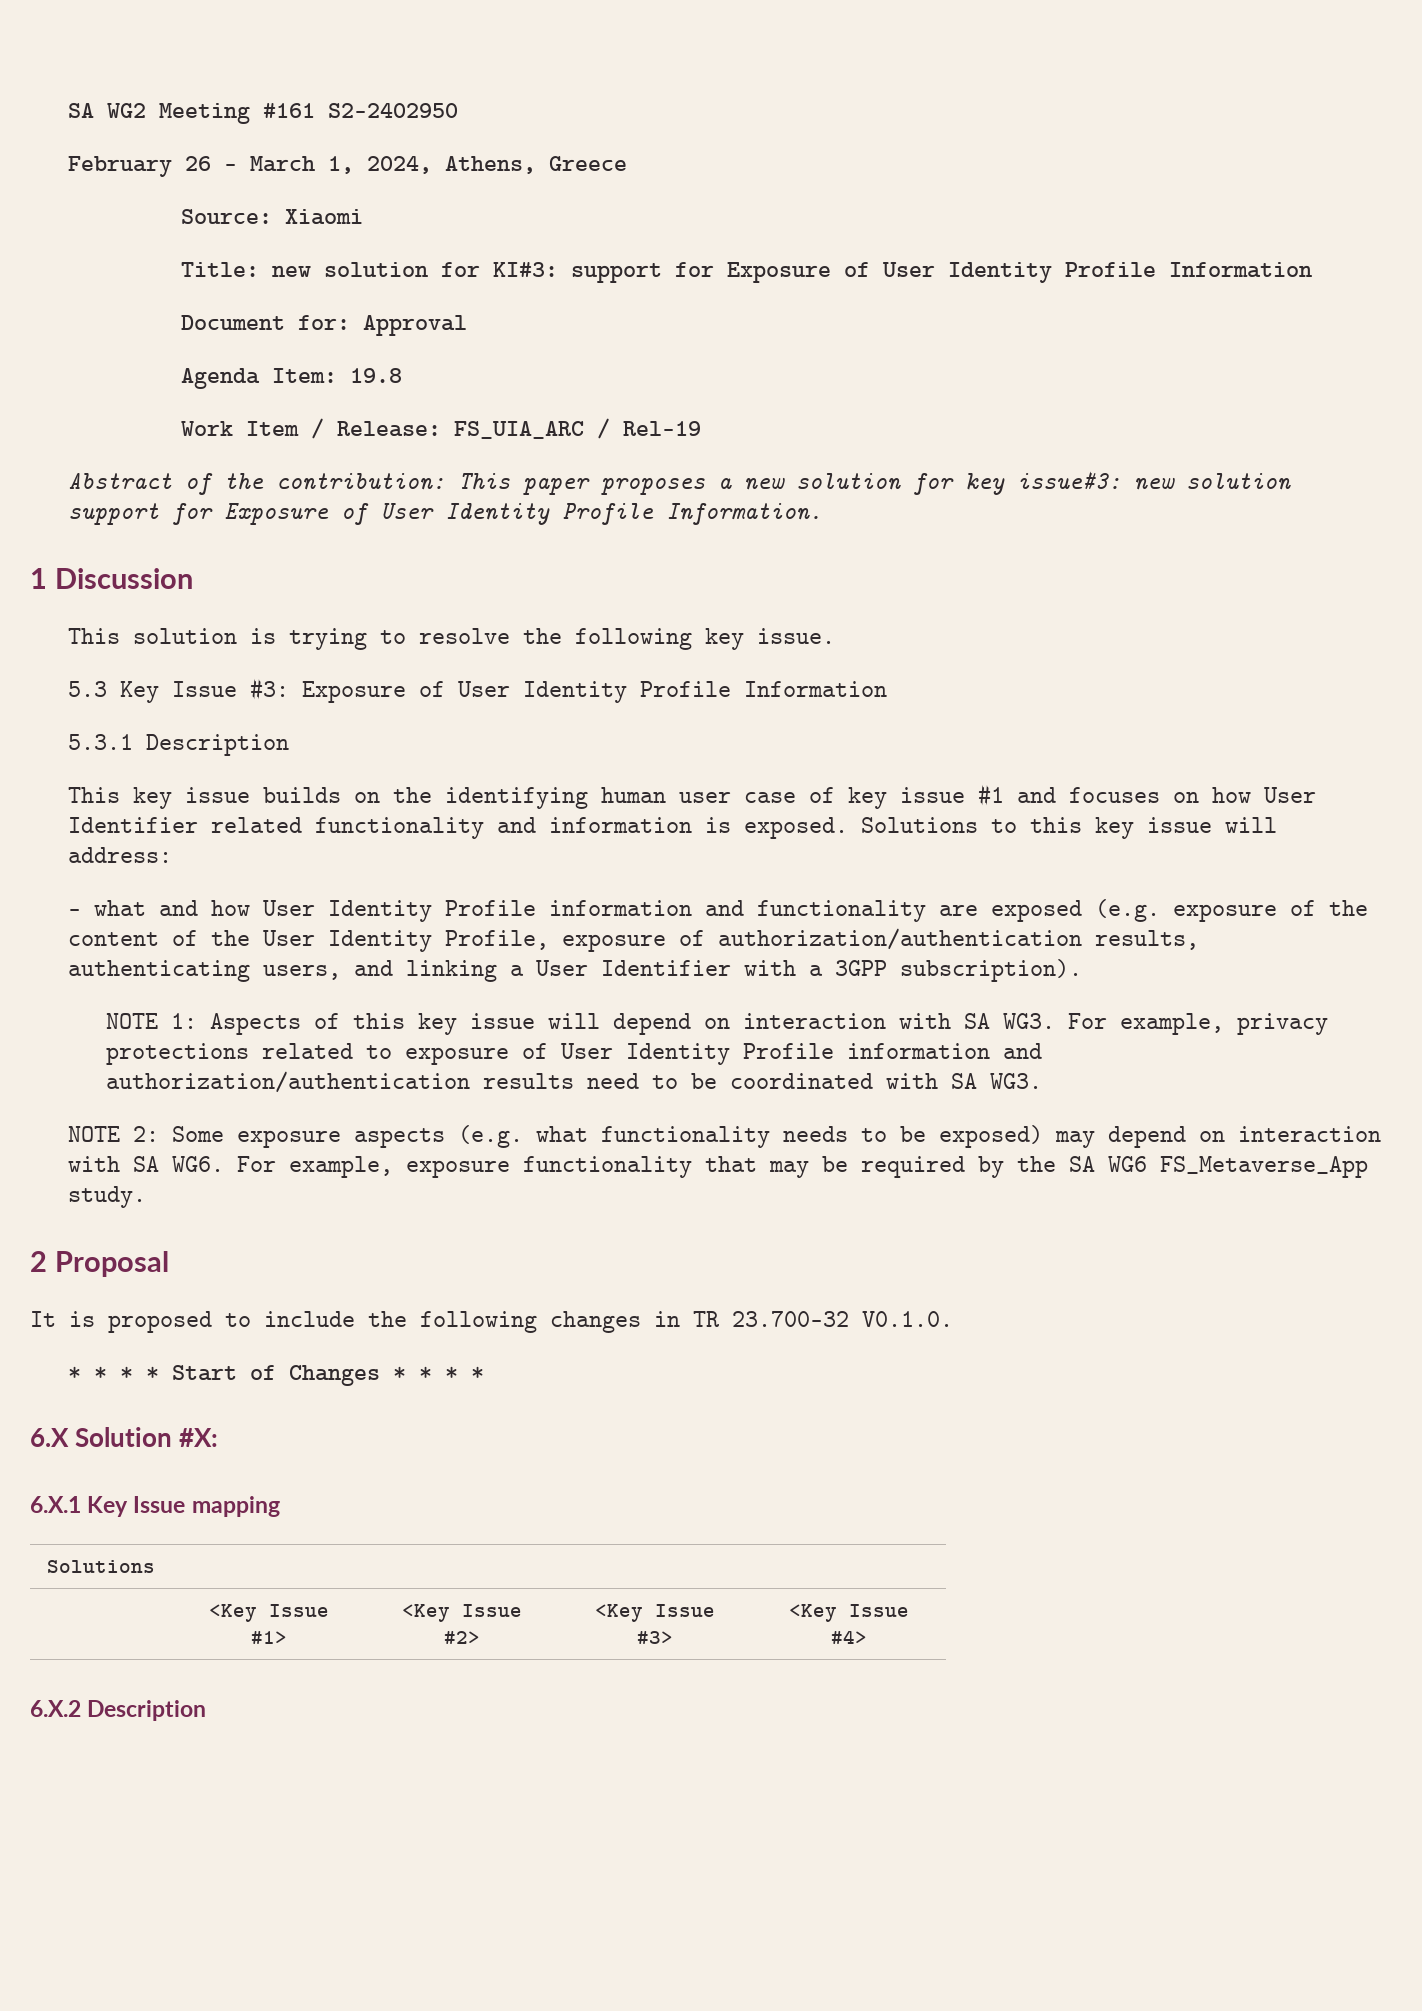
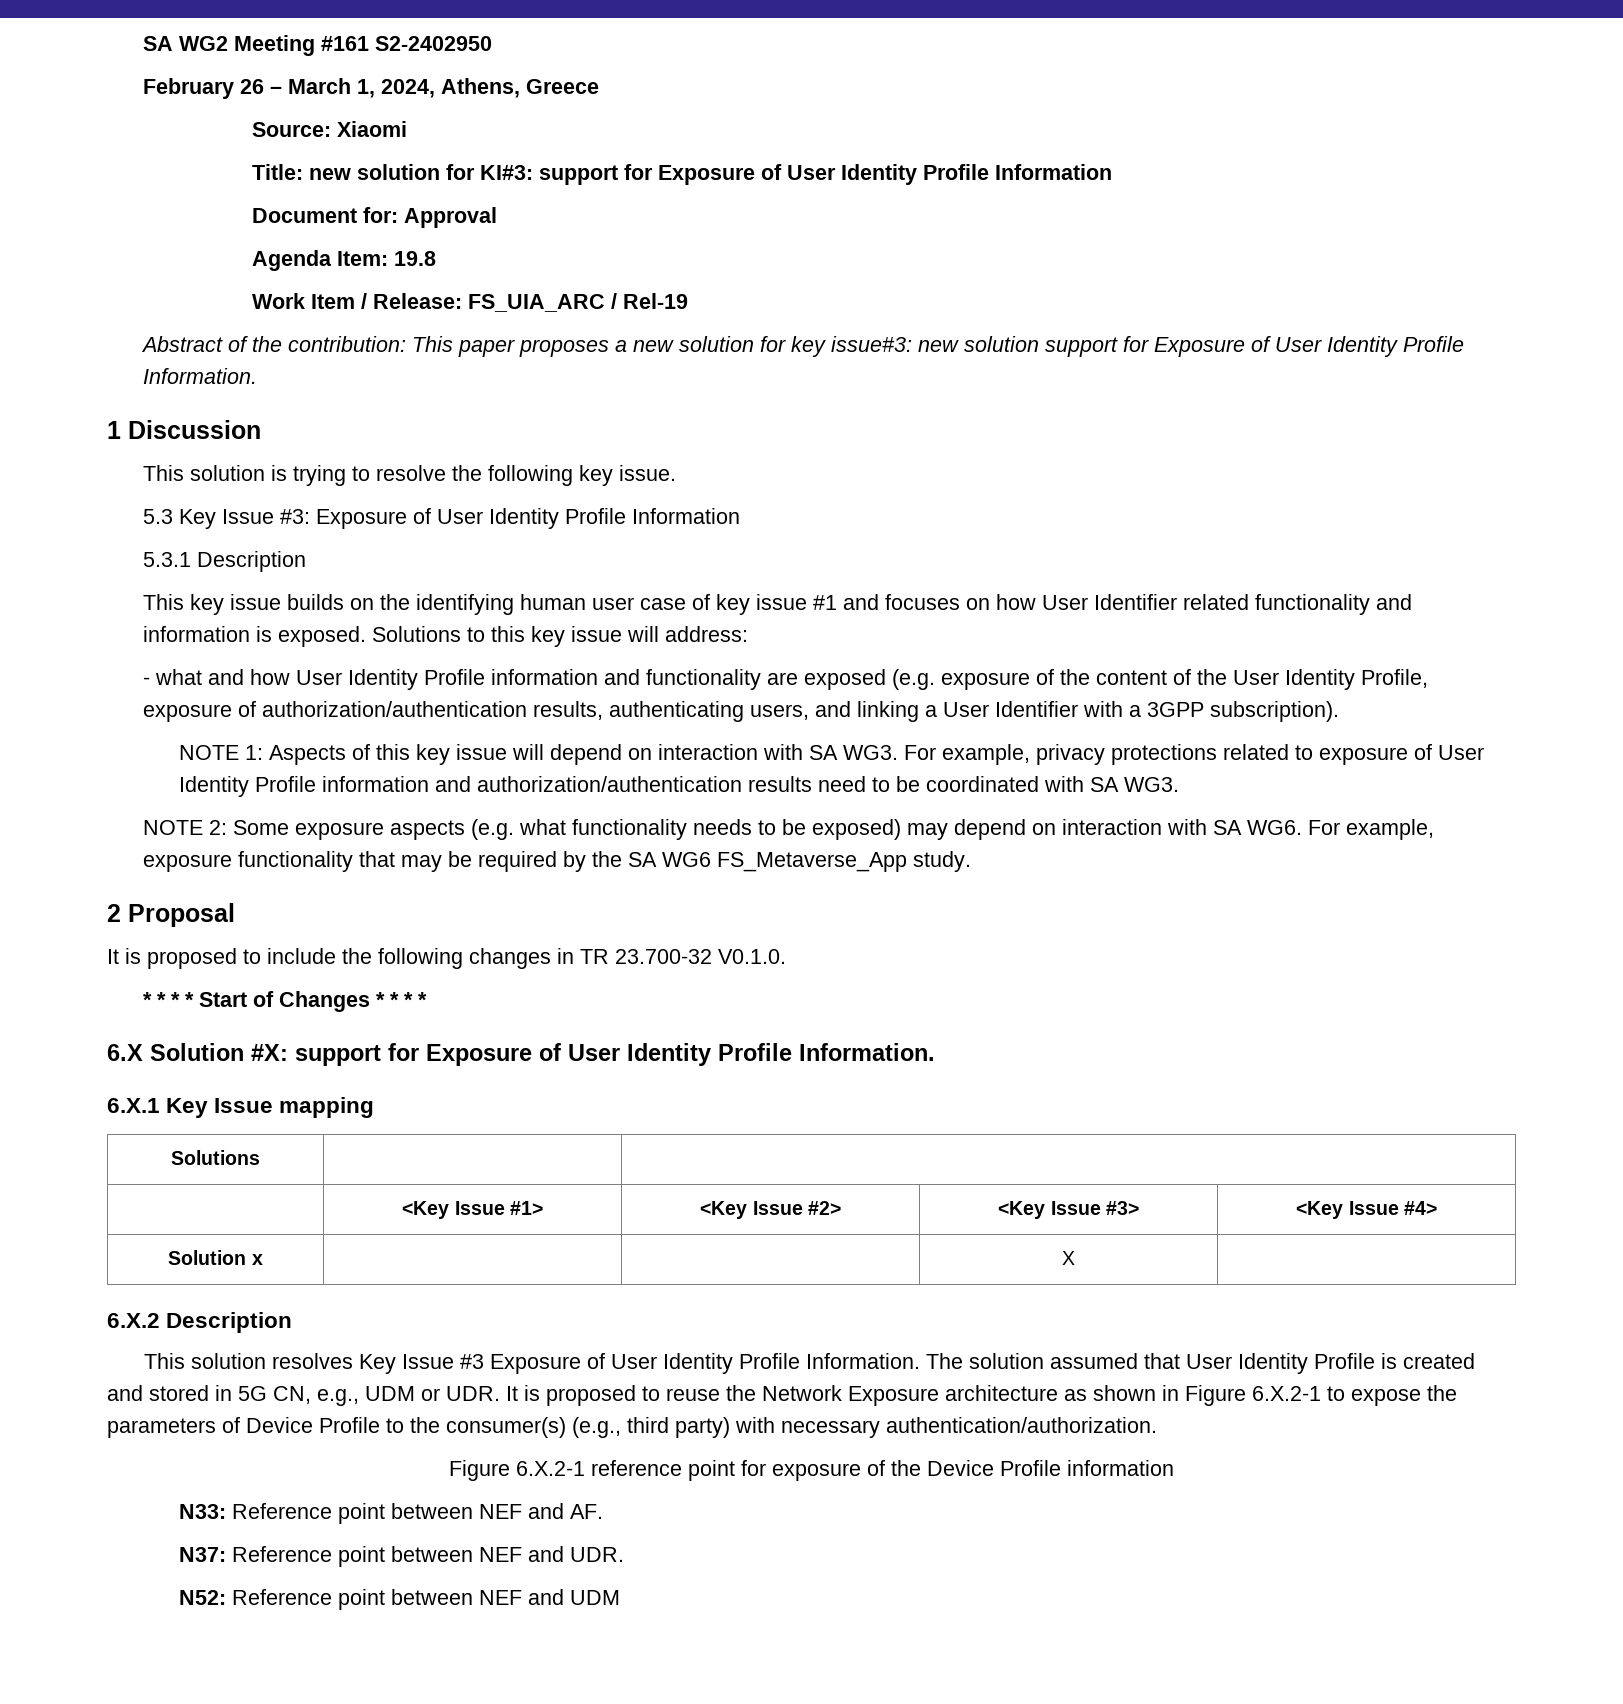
(219, 1437) none -> [295,1043,935,1066] support for Exposure of User Identity Profile Information.
(867, 1637) none -> [168,1250,263,1265] [1062,1251,1075,1265] // Solution x | | | X |
(207, 1710) none -> [143,1353,1475,1374] [107,1385,1457,1406] [107,1417,1157,1438] [449,1460,1174,1481] [179,1503,604,1524] [179,1546,625,1567] [179,1589,621,1610] // This solution resolves Key Issue #3 Exposure of User Identity Profile Information. The solution assumed that User Identity Profile is created and stored in 5G CN, e.g., UDM or UDR. It is proposed to reuse the Network Exposure architecture as shown in Figure 6.X.2-1 to expose the parameters of Device Profile to the consumer(s) (e.g., third party) with necessary authentication/authorization. // Figure 6.X.2-1 reference point for exposure of the Device Profile information // N33: Reference point between NEF and AF. // N37: Reference point between NEF and UDR. // N52: Reference point between NEF and UDM

